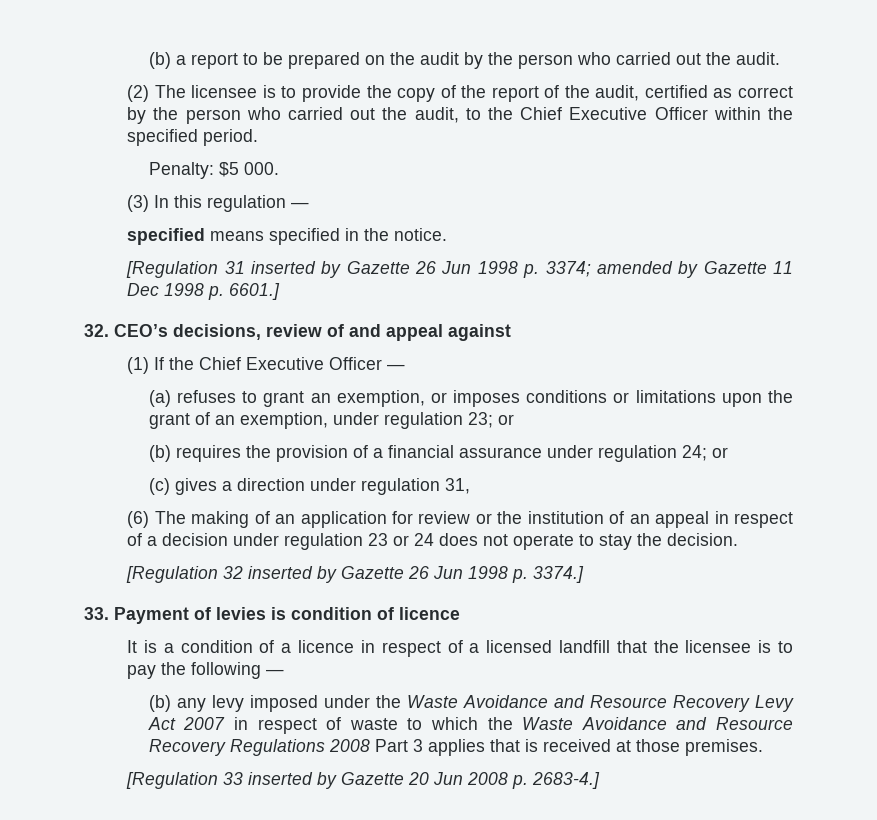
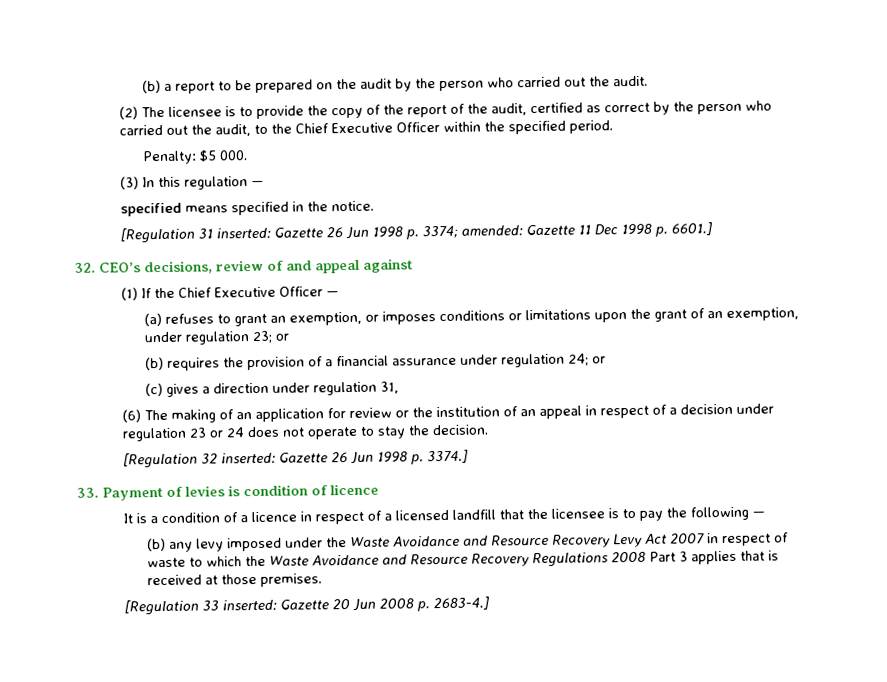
[250,261,342,278] inserted by -> [215,227,271,240] inserted:
[596,261,699,278] amended by -> [460,225,523,237] amended:
[248,566,338,583] inserted by -> [220,452,276,465] inserted:
[248,772,338,789] inserted by -> [221,599,277,612] inserted:

